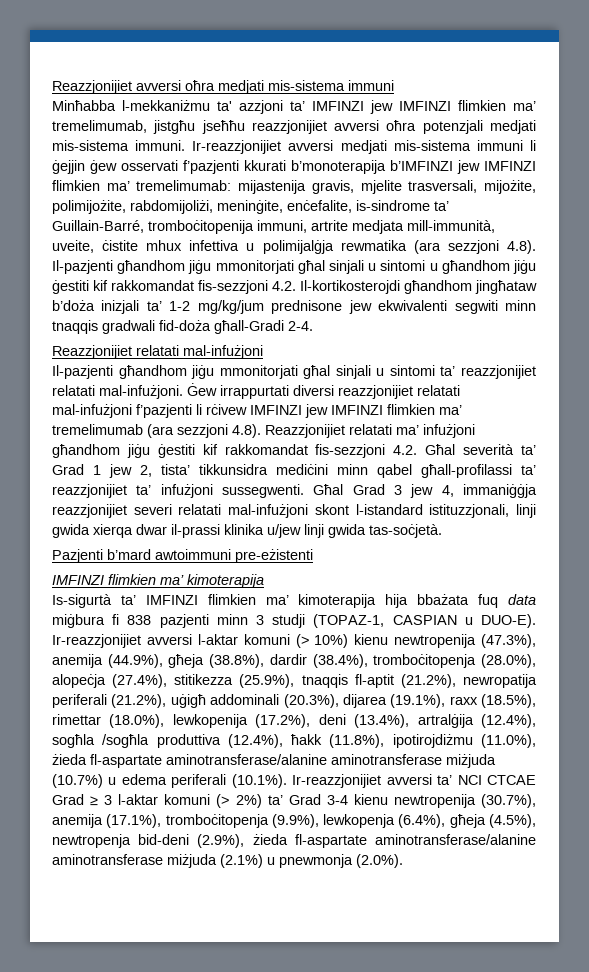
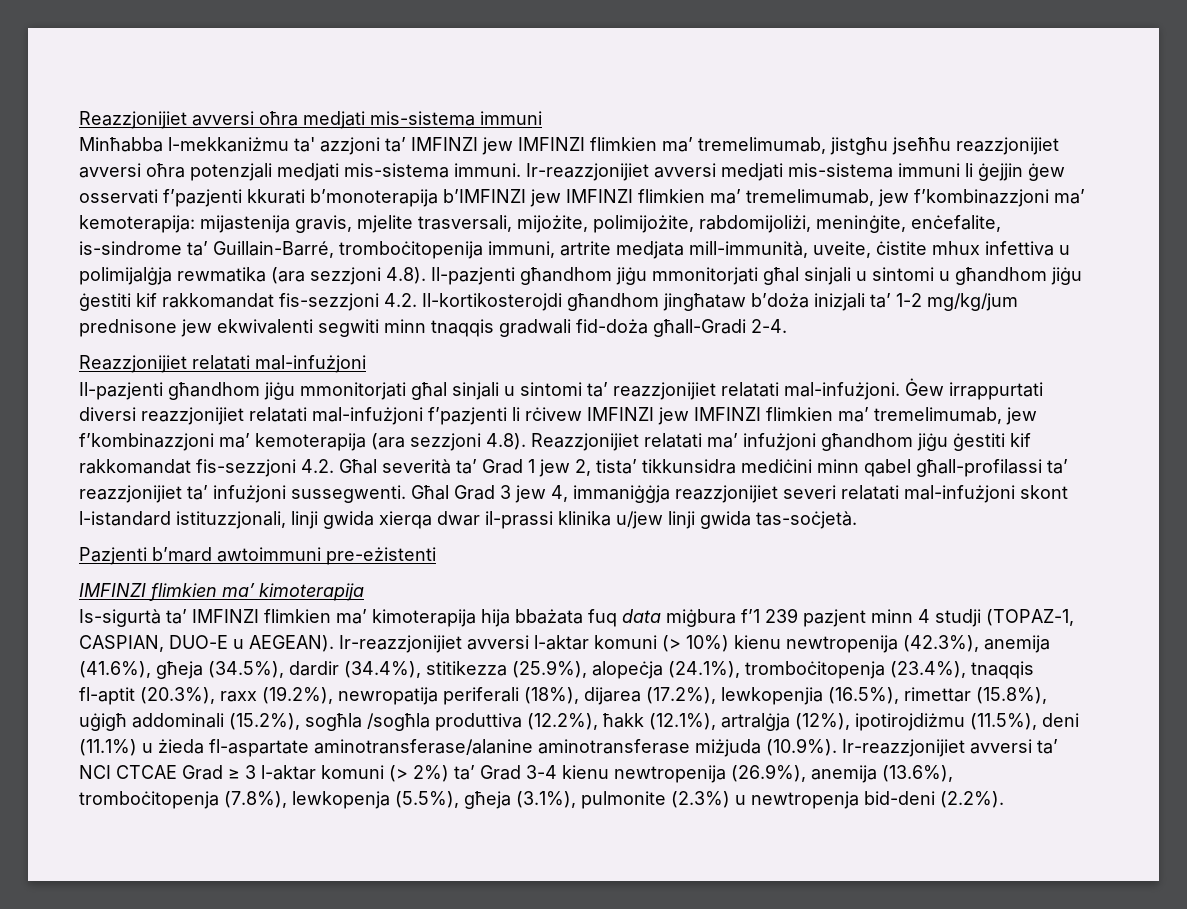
[136,180,232,191] tremelimumab: -> [746,189,1085,207] [79,215,195,233] tremelimumab, jew f’kombinazzjoni ma’ kemoterapija:
[52,424,143,435] tremelimumab -> [874,407,1037,425] [79,433,366,451] tremelimumab, jew f’kombinazzjoni ma’ kemoterapija
[112,614,536,628] fi 838 pazjenti minn 3 studji (TOPAZ-1, CASPIAN u DUO-E). -> [741,608,1074,627] [79,635,334,652] f’1 239 pazjent minn 4 studji (TOPAZ-1, CASPIAN, DUO-E u AEGEAN).
[481,634,536,648] [52,654,536,668] [52,674,537,688] [52,694,536,708] [52,714,536,728] [52,734,536,748] [52,754,496,768] [52,774,287,788] (47.3%), anemija (44.9%), għeja (38.8%), dardir (38.4%), tromboċitopenja (28.0%), alopeċja (27.4%), stitikezza (25.9%), tnaqqis fl-aptit (21.2%), newropatija periferali (21.2%), uġigħ addominali (20.3%), dijarea (19.1%), raxx (18.5%), rimettar (18.0%), lewkopenija (17.2%), deni (13.4%), artralġija (12.4%), sogħla /sogħla produttiva (12.4%), ħakk (11.8%), ipotirojdiżmu (11.0%), żieda fl-aspartate aminotransferase/alanine aminotransferase miżjuda (10.7%) u edema periferali (10.1%). -> [903,635,1050,653] [79,660,1034,679] [79,686,1047,705] [79,713,1079,731] [79,738,837,757] (42.3%), anemija (41.6%), għeja (34.5%), dardir (34.4%), stitikezza (25.9%), alopeċja (24.1%), tromboċitopenja (23.4%), tnaqqis fl-aptit (20.3%), raxx (19.2%), newropatija periferali (18%), dijarea (17.2%), lewkopenjia (16.5%), rimettar (15.8%), uġigħ addominali (15.2%), sogħla /sogħla produttiva (12.2%), ħakk (12.1%), artralġja (12%), ipotirojdiżmu (11.5%), deni (11.1%) u żieda fl-aspartate aminotransferase/alanine aminotransferase miżjuda (10.9%).
[480,794,536,808] [52,814,536,828] [52,834,536,848] [52,854,403,868] (30.7%), anemija (17.1%), tromboċitopenja (9.9%), lewkopenja (6.4%), għeja (4.5%), newtropenja bid-deni (2.9%), żieda fl-aspartate aminotransferase/alanine aminotransferase miżjuda (2.1%) u pnewmonja (2.0%). -> [731,764,953,783] [79,791,1004,809] (26.9%), anemija (13.6%), tromboċitopenja (7.8%), lewkopenja (5.5%), għeja (3.1%), pulmonite (2.3%) u newtropenja bid-deni (2.2%).

